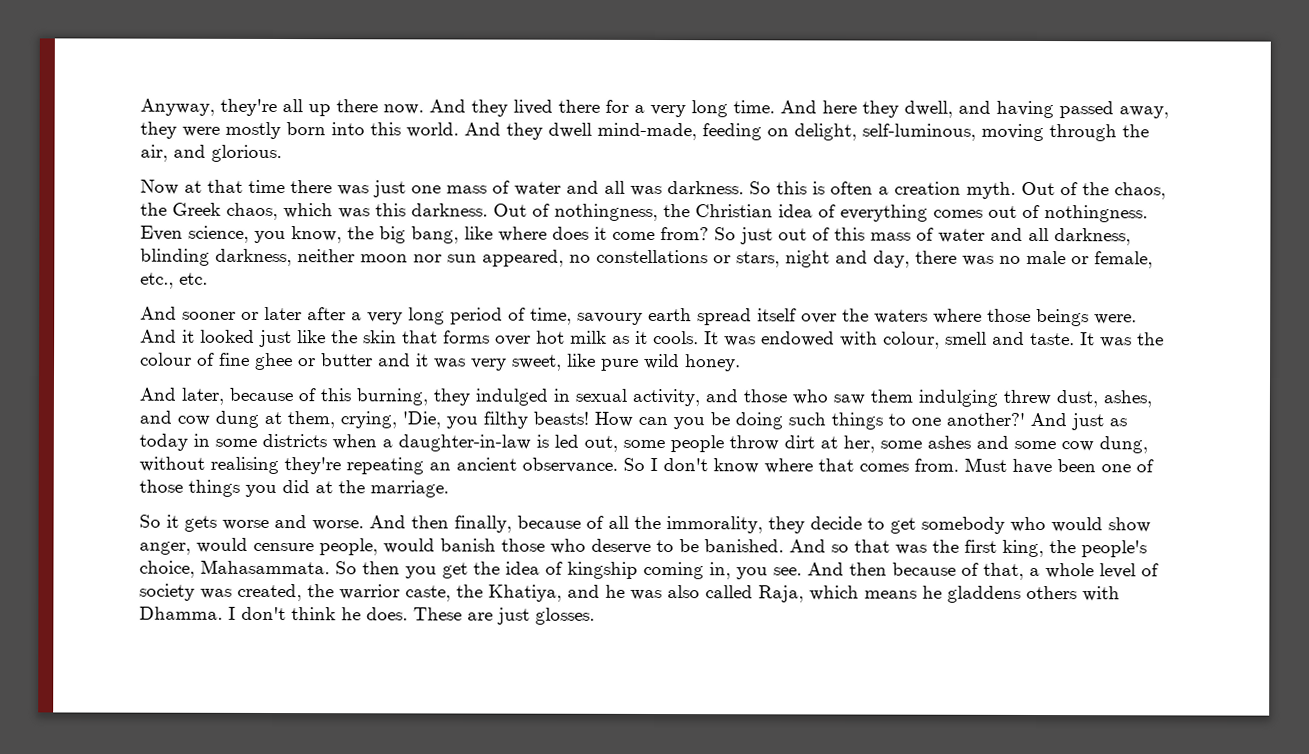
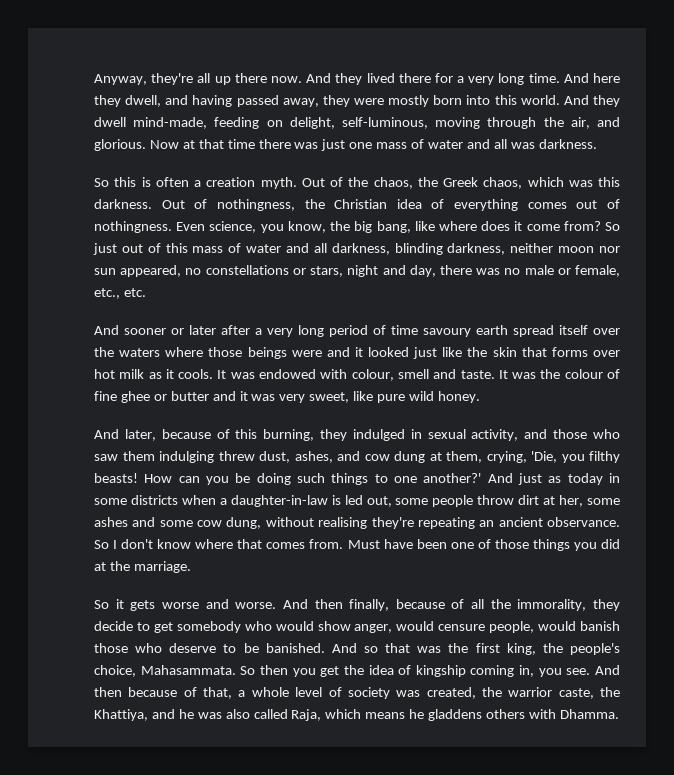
(282, 153) // -> (146, 145) none
(744, 188) none -> (597, 144) //
[530,307,572,325] time, -> [391,325,418,335] time
[1094,314,1137,325] [140,329,177,343] were. And -> [291,347,350,357] were and
[488,584,562,602] Khatiya, -> [94,709,148,721] Khattiya,
[228,606,595,625] I don't think he does. These are just glosses. -> (619, 714) none

